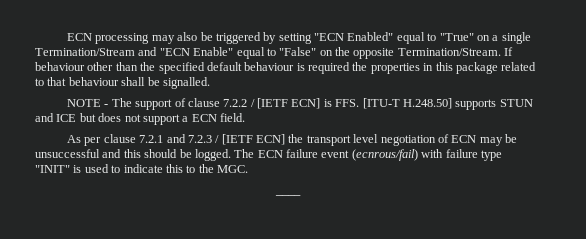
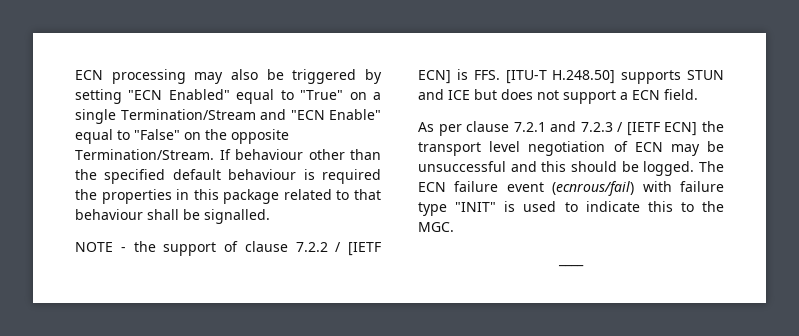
[111,98,132,107] The -> [133,241,156,252] the

